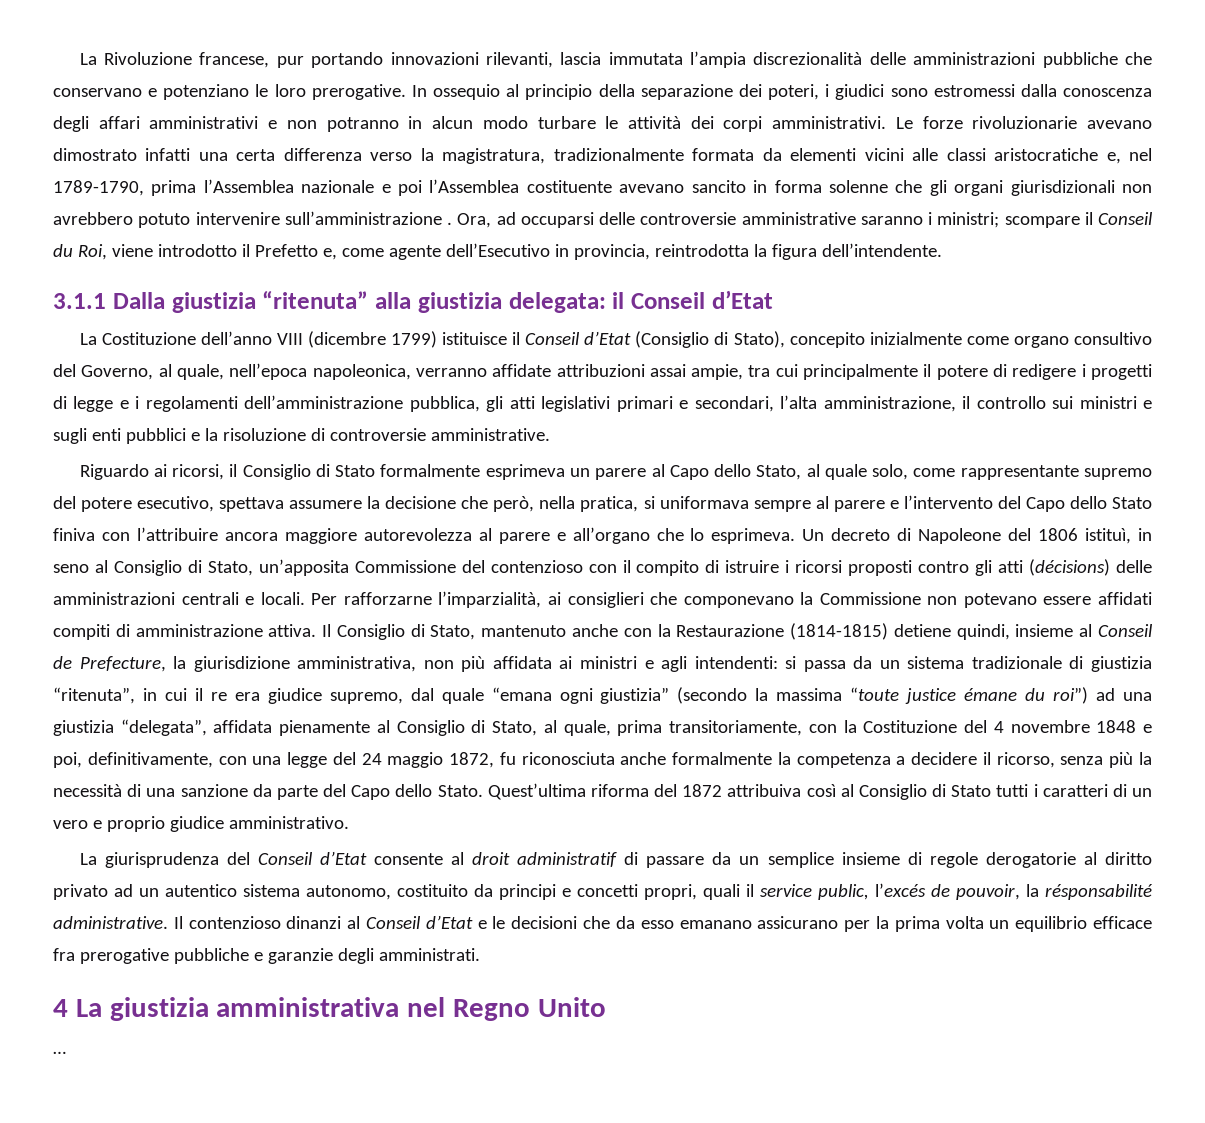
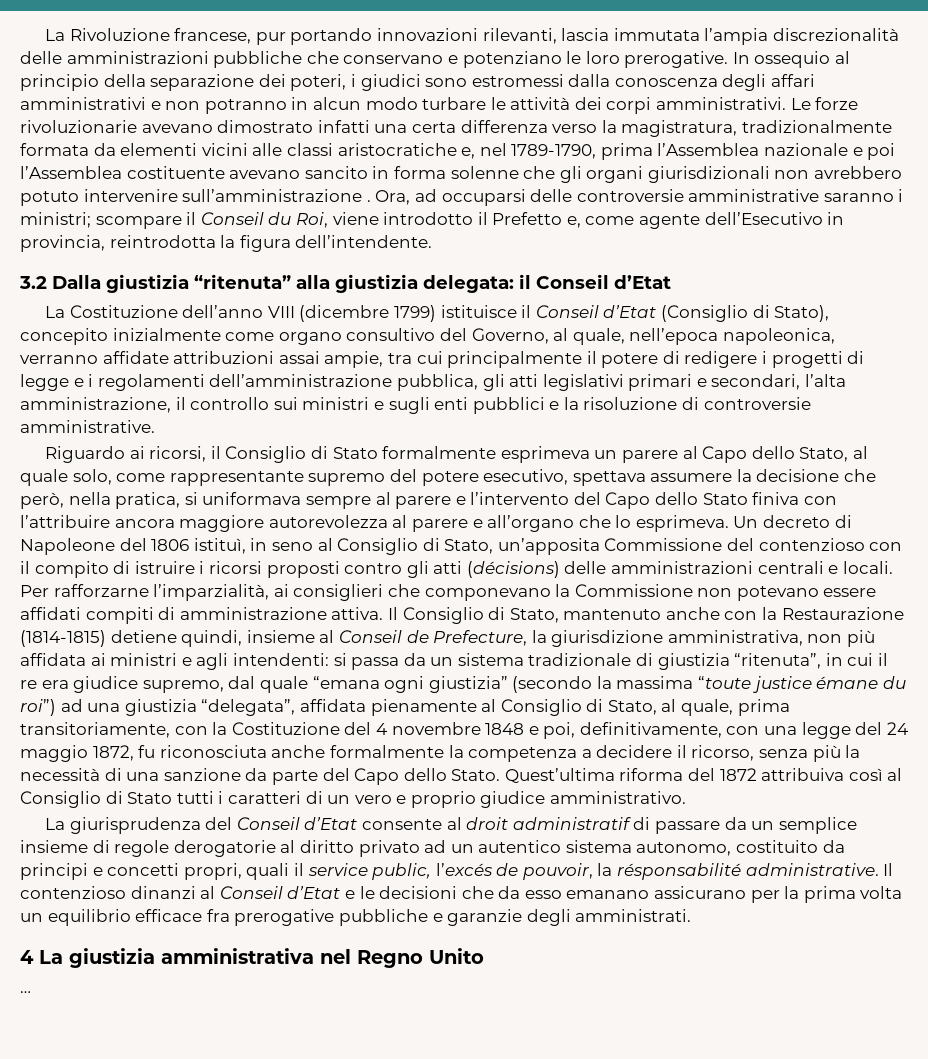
[53,293,106,309] 3.1.1 -> [19,276,47,289] 3.2

